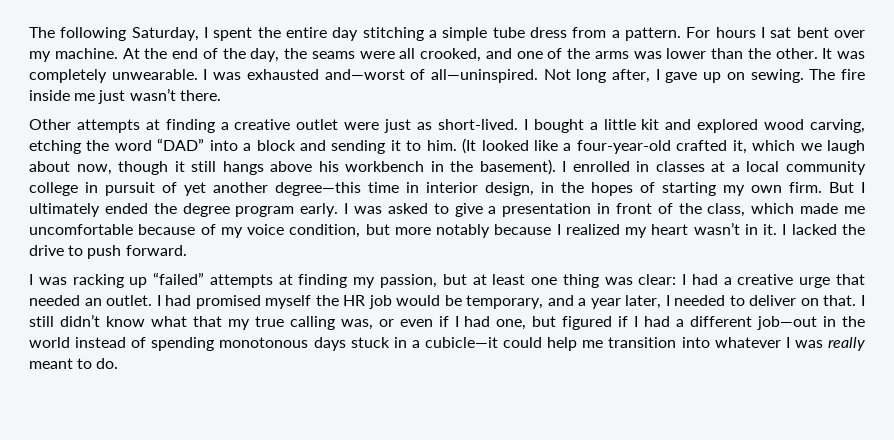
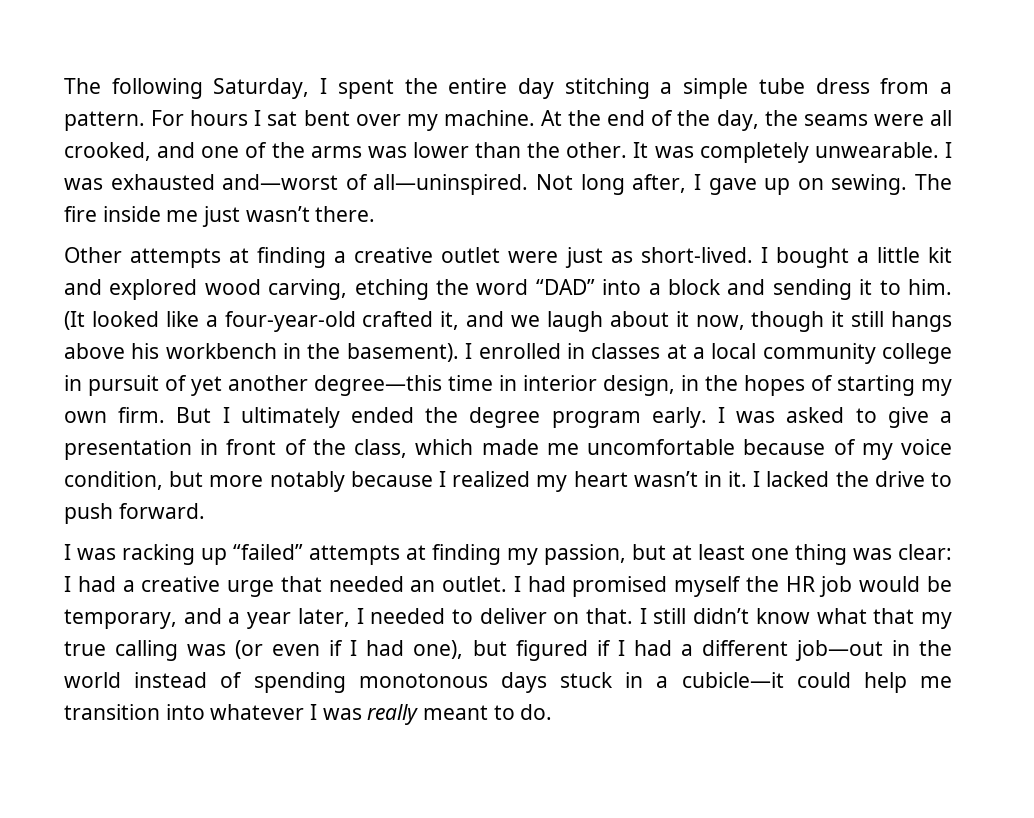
[752,140,796,151] which -> [466,311,505,327] and
(70, 166) none -> [675,311,689,327] it
[340,319,394,330] was, or -> [187,640,264,659] was (or
[496,319,527,330] one, -> [413,640,464,659] one),

